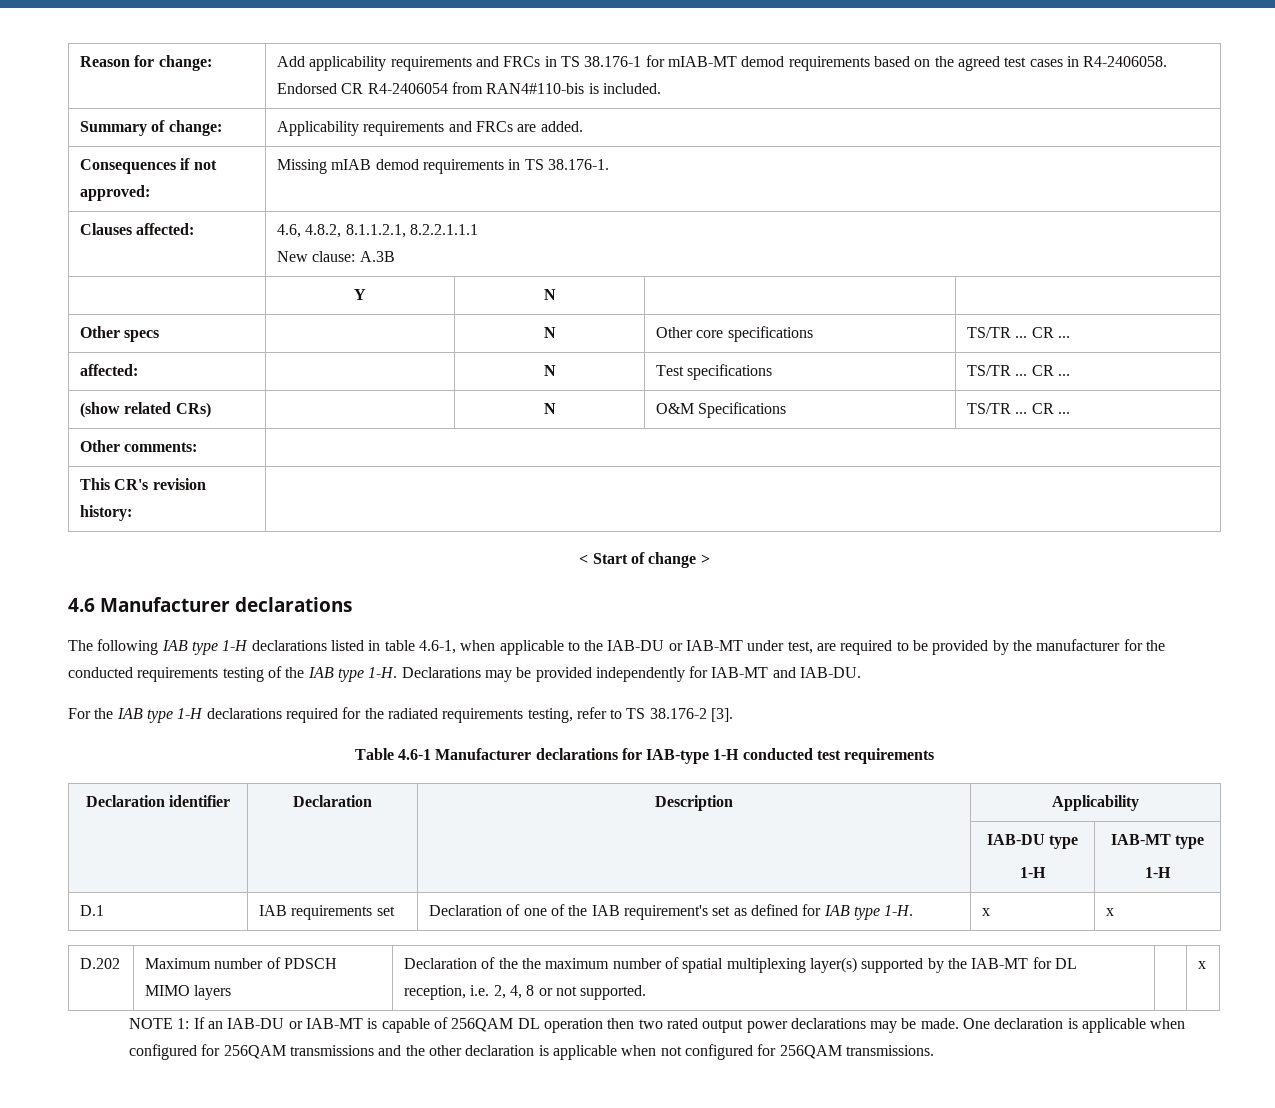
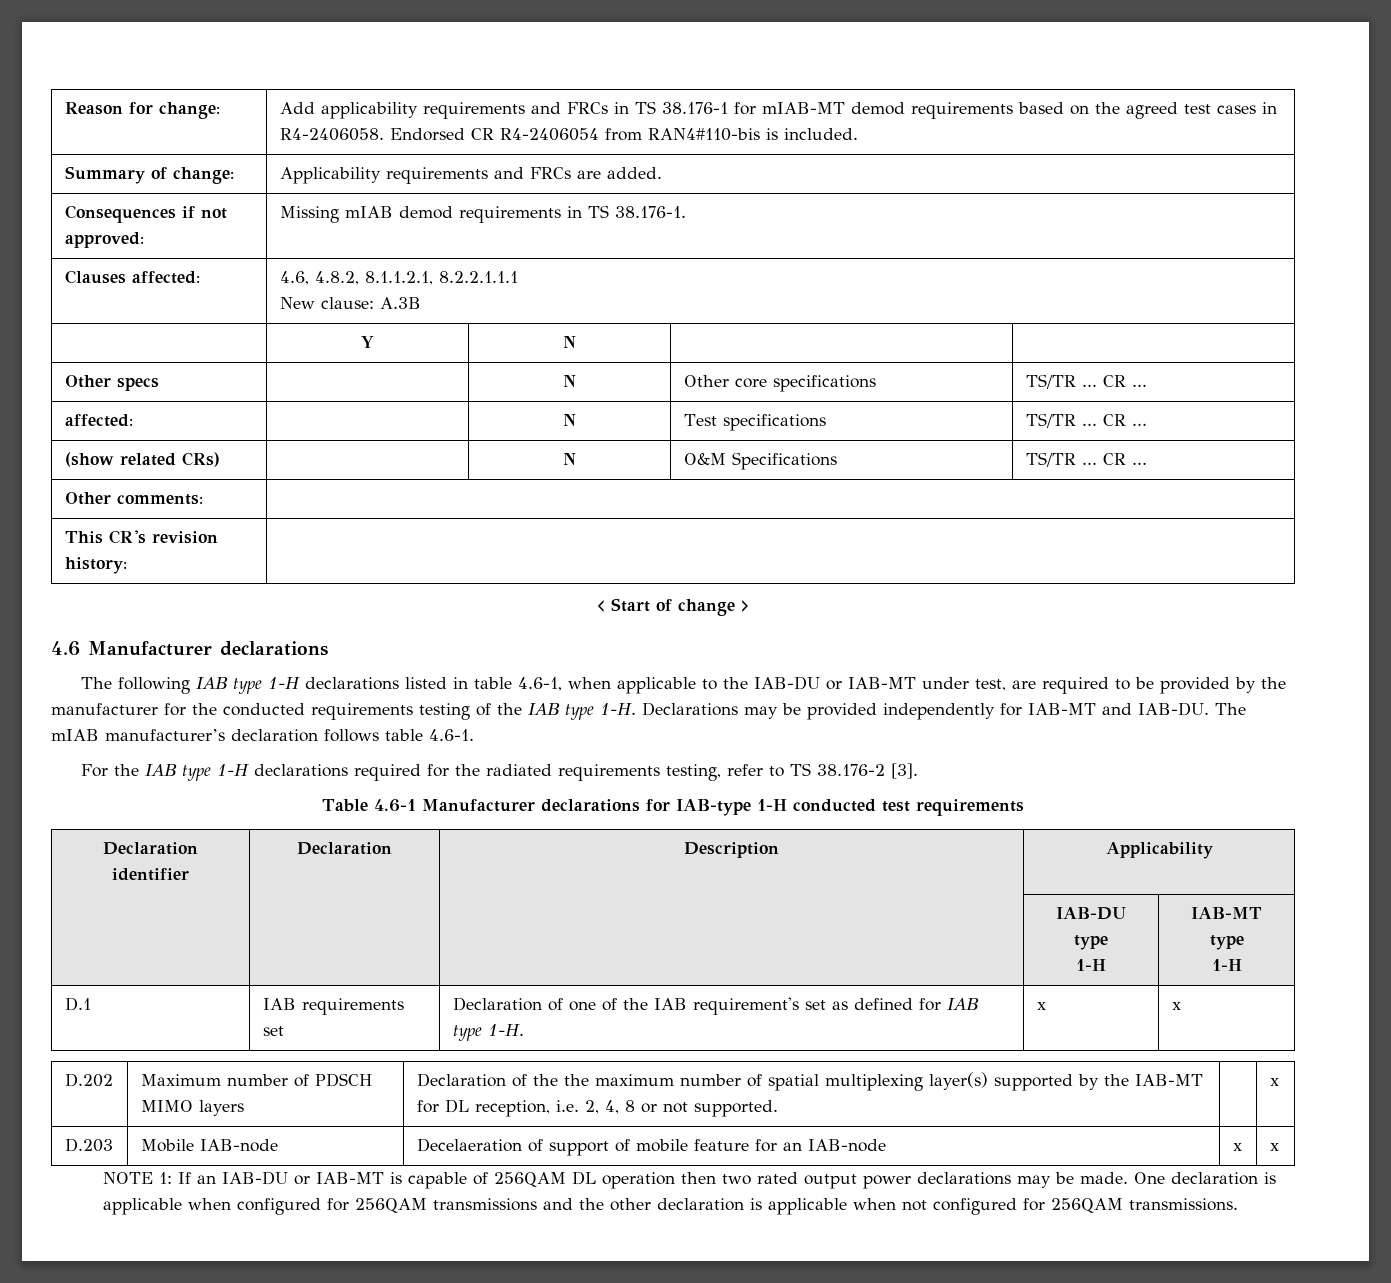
(862, 672) none -> [1215,703,1246,715] [51,729,474,742] The mIAB manufacturer’s declaration follows table 4.6-1.
(1207, 965) none -> [64,1138,113,1152] [140,1139,278,1152] [416,1138,886,1156] [1232,1143,1242,1151] [1269,1143,1279,1151] // D.203 | Mobile IAB-node | Decelaeration of support of mobile feature for an IAB-node | x | x

